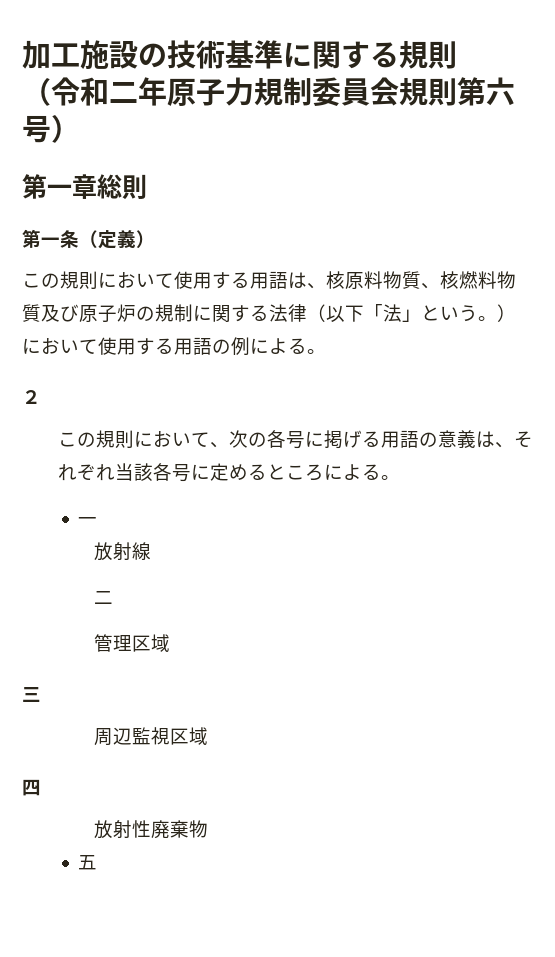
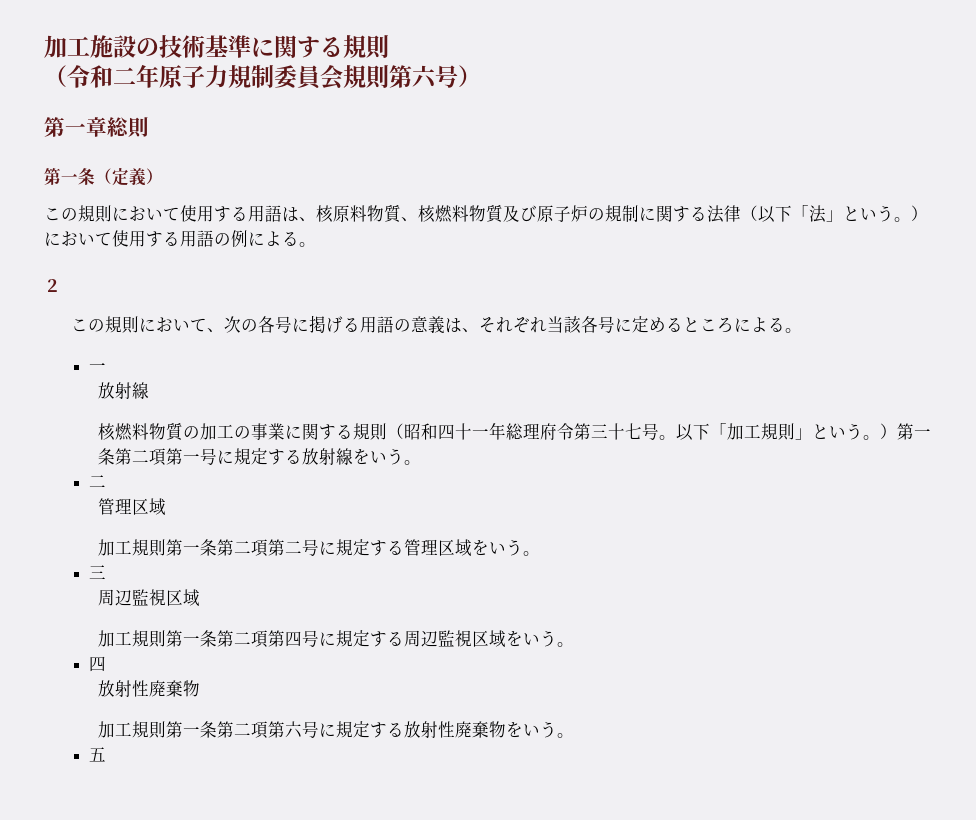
[93,591,113,604] [93,634,170,652] [22,687,41,702] [93,727,208,746] [22,779,41,796] [93,820,208,839] 二 // 管理区域 // 三 // 周辺監視区域 // 四 // 放射性廃棄物 -> [98,422,932,441] [98,448,422,466] [89,475,107,488] [98,498,167,516] [98,539,541,557] [89,565,107,579] [98,589,201,607] [98,630,575,648] [89,656,107,672] [98,680,201,697] [98,721,575,739] 核燃料物質の加工の事業に関する規則（昭和四十一年総理府令第三十七号。以下「加工規則」という。）第一条第二項第一号に規定する放射線をいう。 // 二 // 管理区域 // 加工規則第一条第二項第二号に規定する管理区域をいう。 // 三 // 周辺監視区域 // 加工規則第一条第二項第四号に規定する周辺監視区域をいう。 // 四 // 放射性廃棄物 // 加工規則第一条第二項第六号に規定する放射性廃棄物をいう。

